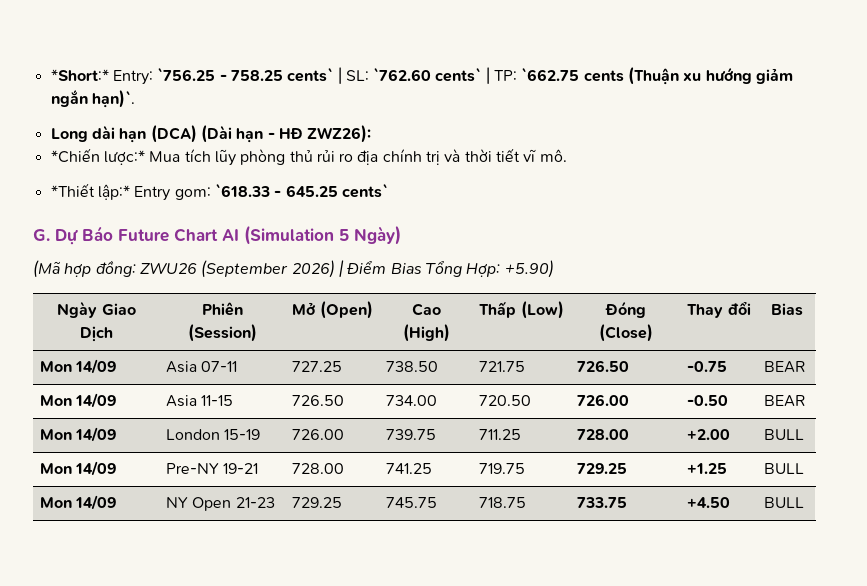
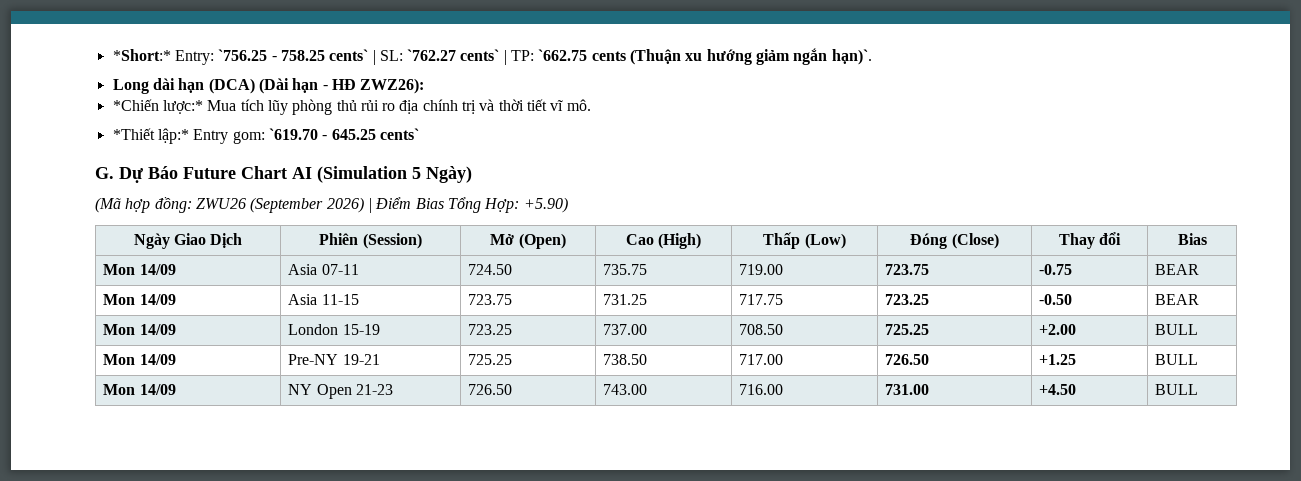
[373,67,432,81] `762.60 -> [407,49,457,61] `762.27
[214,183,270,197] `618.33 -> [268,128,318,140] `619.70
[292,361,343,372] [386,361,439,372] [479,361,526,372] [577,360,630,372] 727.25 | 738.50 | 721.75 | 726.50 -> [468,264,513,275] [603,264,648,275] [739,264,784,275] [885,264,930,275] 724.50 | 735.75 | 719.00 | 723.75
[292,395,345,406] [386,395,438,406] [479,395,532,406] [577,394,630,406] 726.50 | 734.00 | 720.50 | 726.00 -> [468,294,513,305] [603,294,648,305] [739,294,784,305] [885,294,930,305] 723.75 | 731.25 | 717.75 | 723.25
[292,429,345,440] [386,429,437,440] [479,429,522,440] [577,429,630,440] 726.00 | 739.75 | 711.25 | 728.00 -> [468,324,513,335] [603,324,648,335] [739,324,784,335] [885,324,930,335] 723.25 | 737.00 | 708.50 | 725.25
[292,463,345,474] [386,463,433,474] [479,463,526,474] [577,463,628,474] 728.00 | 741.25 | 719.75 | 729.25 -> [468,354,513,365] [603,354,648,365] [739,354,784,365] [885,354,930,365] 725.25 | 738.50 | 717.00 | 726.50
[292,497,343,508] [386,497,438,508] [479,497,527,508] [577,497,628,508] 729.25 | 745.75 | 718.75 | 733.75 -> [468,384,513,395] [603,384,648,395] [739,384,784,395] [885,384,930,395] 726.50 | 743.00 | 716.00 | 731.00

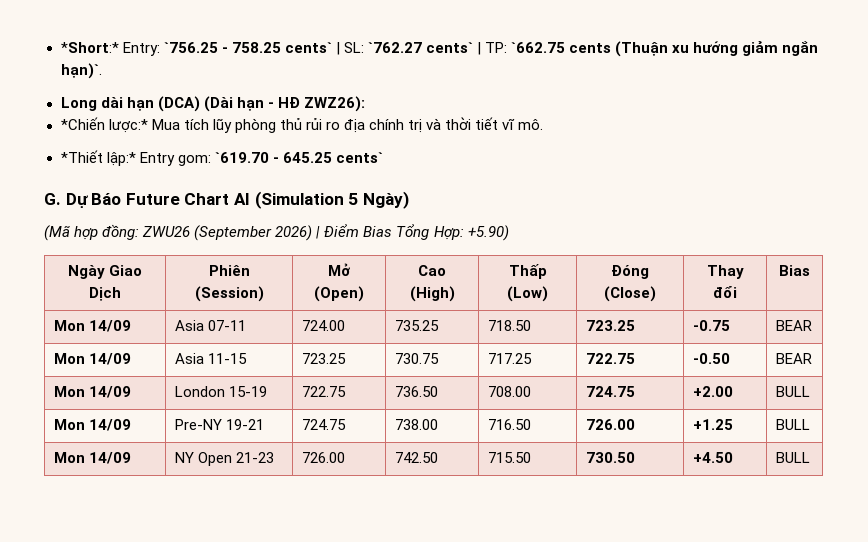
[468,264,513,275] [603,264,648,275] [739,264,784,275] [885,264,930,275] 724.50 | 735.75 | 719.00 | 723.75 -> [301,320,345,331] [394,320,439,331] [487,320,531,331] [585,320,635,331] 724.00 | 735.25 | 718.50 | 723.25
[468,294,513,305] [603,294,648,305] [739,294,784,305] [885,294,930,305] 723.75 | 731.25 | 717.75 | 723.25 -> [301,353,346,364] [394,353,439,364] [487,353,532,364] [585,353,635,364] 723.25 | 730.75 | 717.25 | 722.75
[468,324,513,335] [603,324,648,335] [739,324,784,335] [885,324,930,335] 723.25 | 737.00 | 708.50 | 725.25 -> [301,386,346,397] [394,386,438,397] [487,386,531,397] [585,386,635,397] 722.75 | 736.50 | 708.00 | 724.75
[468,354,513,365] [603,354,648,365] [739,354,784,365] [885,354,930,365] 725.25 | 738.50 | 717.00 | 726.50 -> [301,419,346,430] [394,419,438,430] [487,419,531,430] [585,419,635,430] 724.75 | 738.00 | 716.50 | 726.00
[468,384,513,395] [603,384,648,395] [739,384,784,395] [885,384,930,395] 726.50 | 743.00 | 716.00 | 731.00 -> [301,452,345,463] [394,452,438,463] [487,452,531,463] [585,452,635,463] 726.00 | 742.50 | 715.50 | 730.50

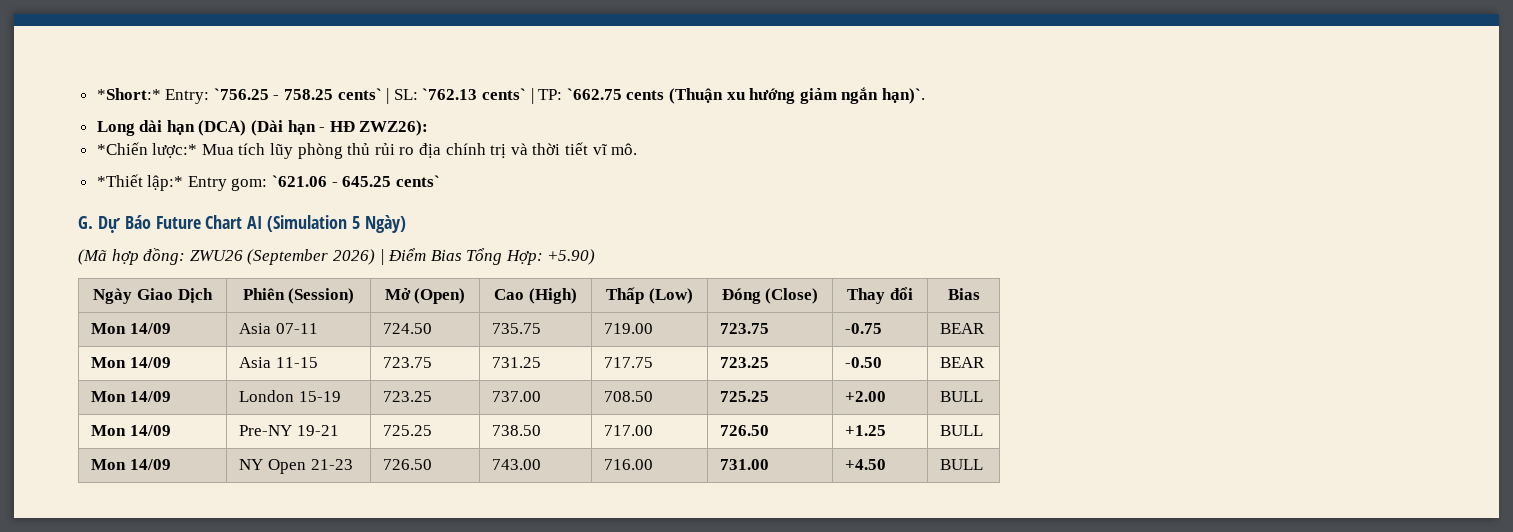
[367,42,422,53] `762.27 -> [422,88,478,100] `762.13
[214,152,269,163] `619.70 -> [272,175,328,187] `621.06
[301,320,345,331] [394,320,439,331] [487,320,531,331] [585,320,635,331] 724.00 | 735.25 | 718.50 | 723.25 -> [383,323,433,334] [492,323,542,334] [604,323,654,334] [720,323,770,334] 724.50 | 735.75 | 719.00 | 723.75
[301,353,346,364] [394,353,439,364] [487,353,532,364] [585,353,635,364] 723.25 | 730.75 | 717.25 | 722.75 -> [383,357,433,368] [492,357,542,368] [604,357,654,368] [720,357,770,368] 723.75 | 731.25 | 717.75 | 723.25
[301,386,346,397] [394,386,438,397] [487,386,531,397] [585,386,635,397] 722.75 | 736.50 | 708.00 | 724.75 -> [383,391,433,402] [492,391,542,402] [604,391,654,402] [720,391,770,402] 723.25 | 737.00 | 708.50 | 725.25
[301,419,346,430] [394,419,438,430] [487,419,531,430] [585,419,635,430] 724.75 | 738.00 | 716.50 | 726.00 -> [383,425,433,436] [492,425,542,436] [604,425,654,436] [720,425,770,436] 725.25 | 738.50 | 717.00 | 726.50
[301,452,345,463] [394,452,438,463] [487,452,531,463] [585,452,635,463] 726.00 | 742.50 | 715.50 | 730.50 -> [383,459,433,470] [492,459,542,470] [604,459,654,470] [720,459,770,470] 726.50 | 743.00 | 716.00 | 731.00

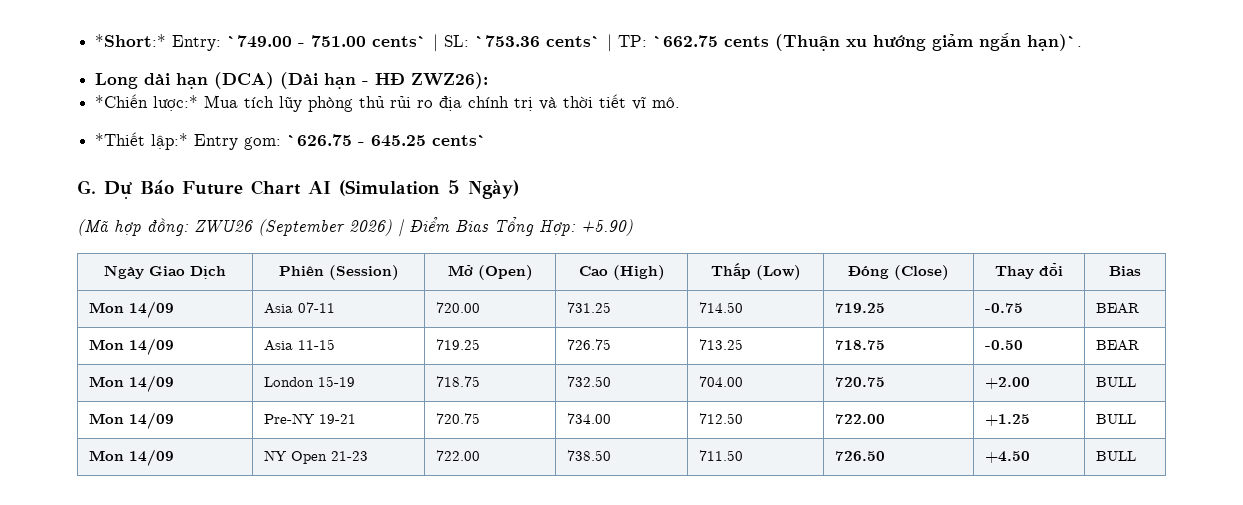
[213,88,334,100] `756.25 - 758.25 -> [227,35,367,48] `749.00 - 751.00
[422,88,478,100] `762.13 -> [475,35,541,47] `753.36
[272,175,328,187] `621.06 -> [287,134,353,146] `626.75
[383,323,433,334] [492,323,542,334] [604,323,654,334] [720,323,770,334] 724.50 | 735.75 | 719.00 | 723.75 -> [435,302,480,313] [566,302,611,313] [698,302,743,313] [834,303,885,313] 720.00 | 731.25 | 714.50 | 719.25
[383,357,433,368] [492,357,542,368] [604,357,654,368] [720,357,770,368] 723.75 | 731.25 | 717.75 | 723.25 -> [435,339,480,350] [566,339,611,350] [698,339,743,350] [834,340,885,350] 719.25 | 726.75 | 713.25 | 718.75
[383,391,433,402] [492,391,542,402] [604,391,654,402] [720,391,770,402] 723.25 | 737.00 | 708.50 | 725.25 -> [435,376,480,387] [566,376,611,387] [698,376,743,387] [834,377,885,387] 718.75 | 732.50 | 704.00 | 720.75
[383,425,433,436] [492,425,542,436] [604,425,654,436] [720,425,770,436] 725.25 | 738.50 | 717.00 | 726.50 -> [435,413,480,424] [566,413,611,424] [698,413,743,424] [834,414,885,424] 720.75 | 734.00 | 712.50 | 722.00
[383,459,433,470] [492,459,542,470] [604,459,654,470] [720,459,770,470] 726.50 | 743.00 | 716.00 | 731.00 -> [435,450,480,461] [566,450,611,461] [698,450,743,461] [834,451,885,461] 722.00 | 738.50 | 711.50 | 726.50

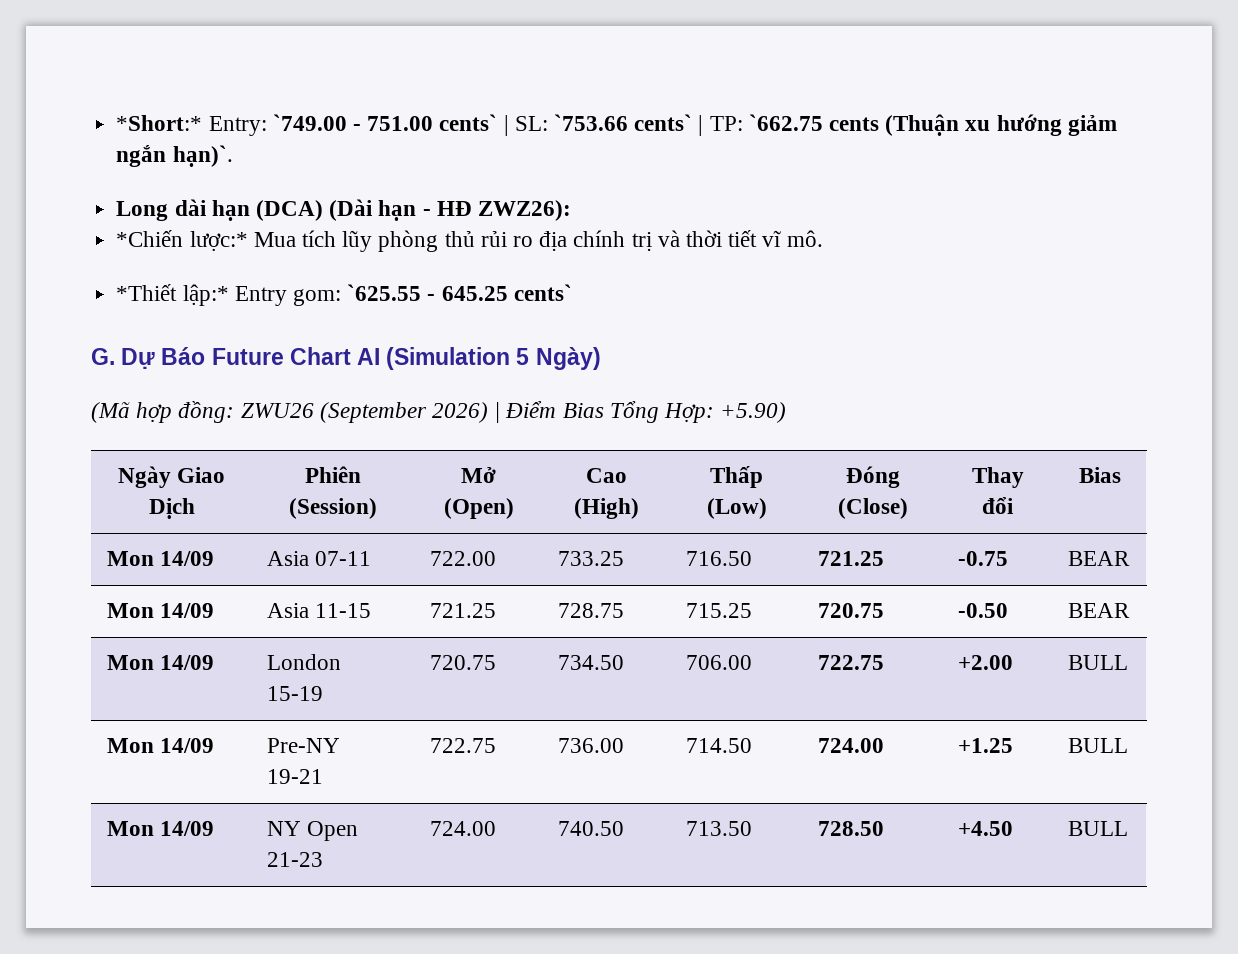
[475,35,541,47] `753.36 -> [553,114,628,131] `753.66
[287,134,353,146] `626.75 -> [347,284,422,301] `625.55
[435,302,480,313] [566,302,611,313] [698,302,743,313] [834,303,885,313] 720.00 | 731.25 | 714.50 | 719.25 -> [429,551,496,566] [557,551,624,566] [685,551,752,566] [817,551,884,566] 722.00 | 733.25 | 716.50 | 721.25
[435,339,480,350] [566,339,611,350] [698,339,743,350] [834,340,885,350] 719.25 | 726.75 | 713.25 | 718.75 -> [429,603,496,618] [557,603,624,618] [685,603,752,618] [817,603,884,618] 721.25 | 728.75 | 715.25 | 720.75
[435,376,480,387] [566,376,611,387] [698,376,743,387] [834,377,885,387] 718.75 | 732.50 | 704.00 | 720.75 -> [429,655,496,670] [557,655,624,670] [685,655,752,670] [817,655,884,670] 720.75 | 734.50 | 706.00 | 722.75
[435,413,480,424] [566,413,611,424] [698,413,743,424] [834,414,885,424] 720.75 | 734.00 | 712.50 | 722.00 -> [429,738,496,753] [557,738,624,753] [685,738,752,753] [817,738,884,753] 722.75 | 736.00 | 714.50 | 724.00
[435,450,480,461] [566,450,611,461] [698,450,743,461] [834,451,885,461] 722.00 | 738.50 | 711.50 | 726.50 -> [429,821,496,836] [557,821,624,836] [685,821,752,836] [817,821,884,836] 724.00 | 740.50 | 713.50 | 728.50

